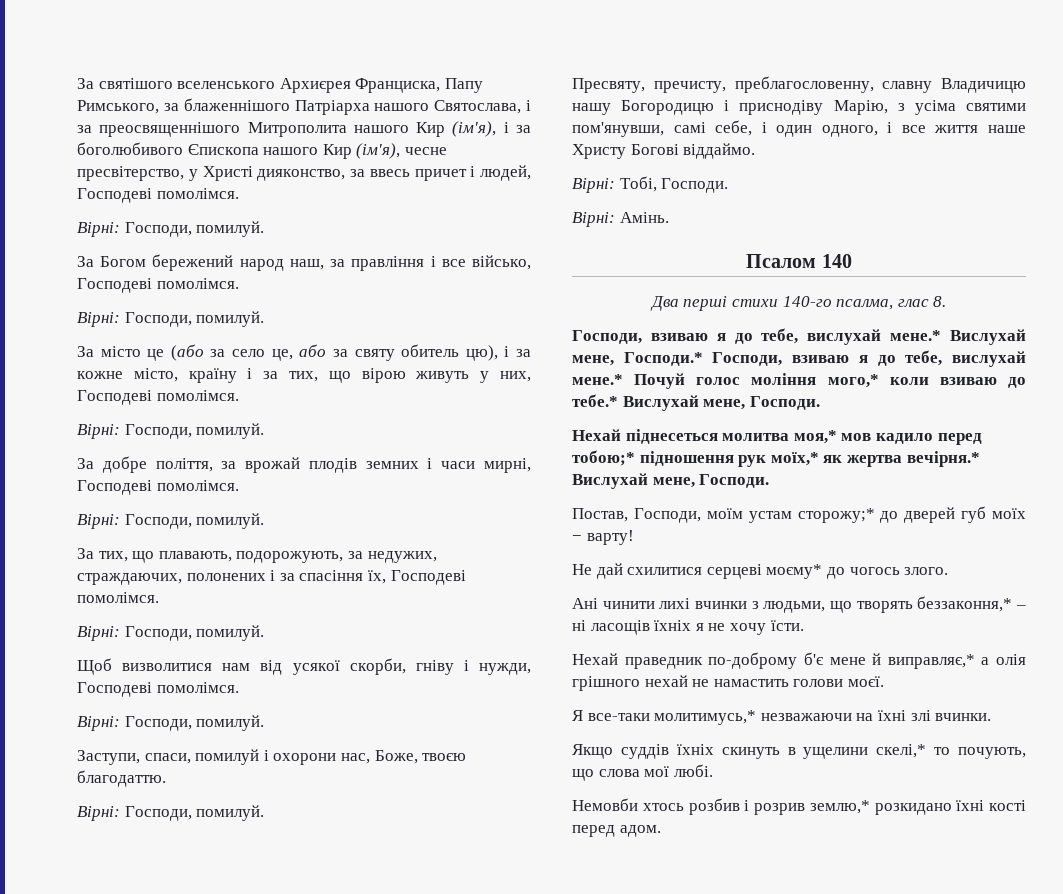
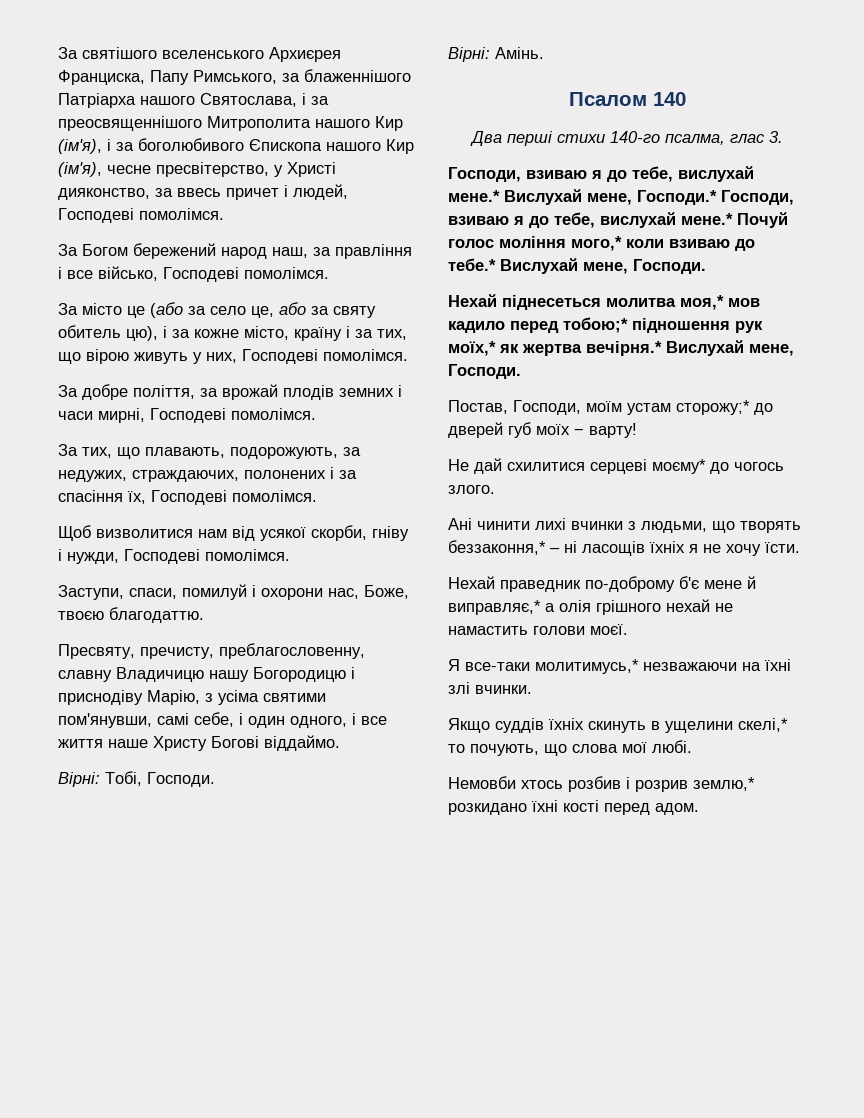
[77,221,265,237] // Вірні: Господи, помилуй. -> (224, 214) none
[77,311,265,327] // Вірні: Господи, помилуй. -> (329, 273) none
[77,423,265,439] // Вірні: Господи, помилуй. -> (408, 355) none
[77,513,265,529] // Вірні: Господи, помилуй. -> (316, 414) none
[77,625,265,641] // Вірні: Господи, помилуй. -> (317, 496) none
[77,715,265,731] // Вірні: Господи, помилуй. -> (290, 555) none
[77,805,265,821] // Вірні: Господи, помилуй. -> (204, 615) none
[933,296,947,307] 8. -> [768,131,783,143] 3.

